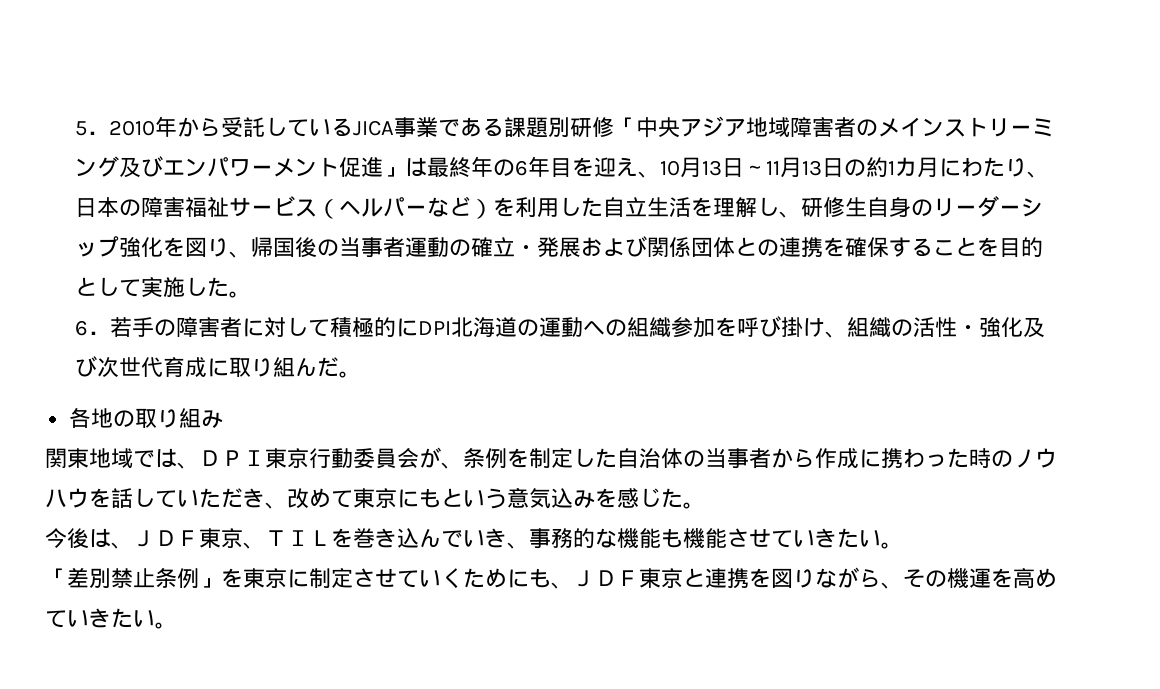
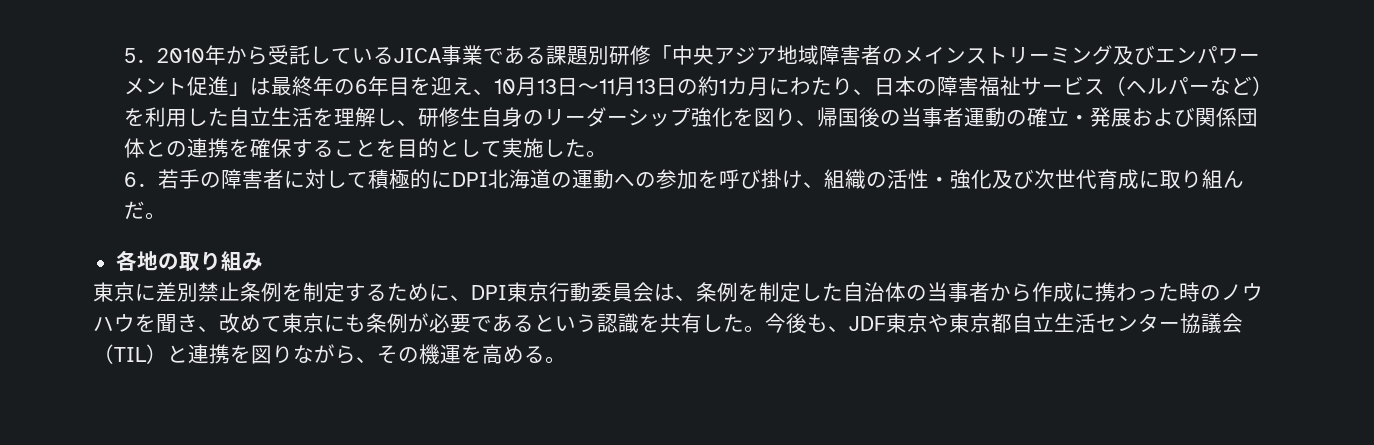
[626,317,671,337] 組織 -> (657, 180) none
[45,448,265,469] 関東地域では、ＤＰＩ -> [93,282,507,302] 東京に差別禁止条例を制定するために、DPI
[419,447,441,468] が -> [654,283,675,301] は
[111,488,243,508] 話していただ -> [156,314,177,333] 聞
[441,487,705,509] [45,528,903,549] [45,567,683,589] という意気込みを感じた。 // 今後は、ＪＤＦ東京、ＴＩＬを巻き込んでいき、事務的な機能も機能させていきたい。 // 「差別禁止条例」を東京に制定させていくためにも、ＪＤＦ東京 -> [366,313,1243,334] [93,344,167,364] 条例が必要であるという認識を共有した。今後も、JDF東京や東京都自立生活センター協議会（TIL）
[45,608,155,628] ていきたい -> [524,346,545,363] る

